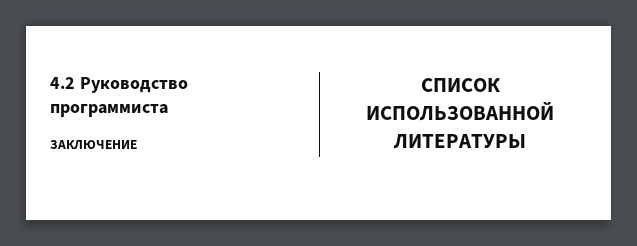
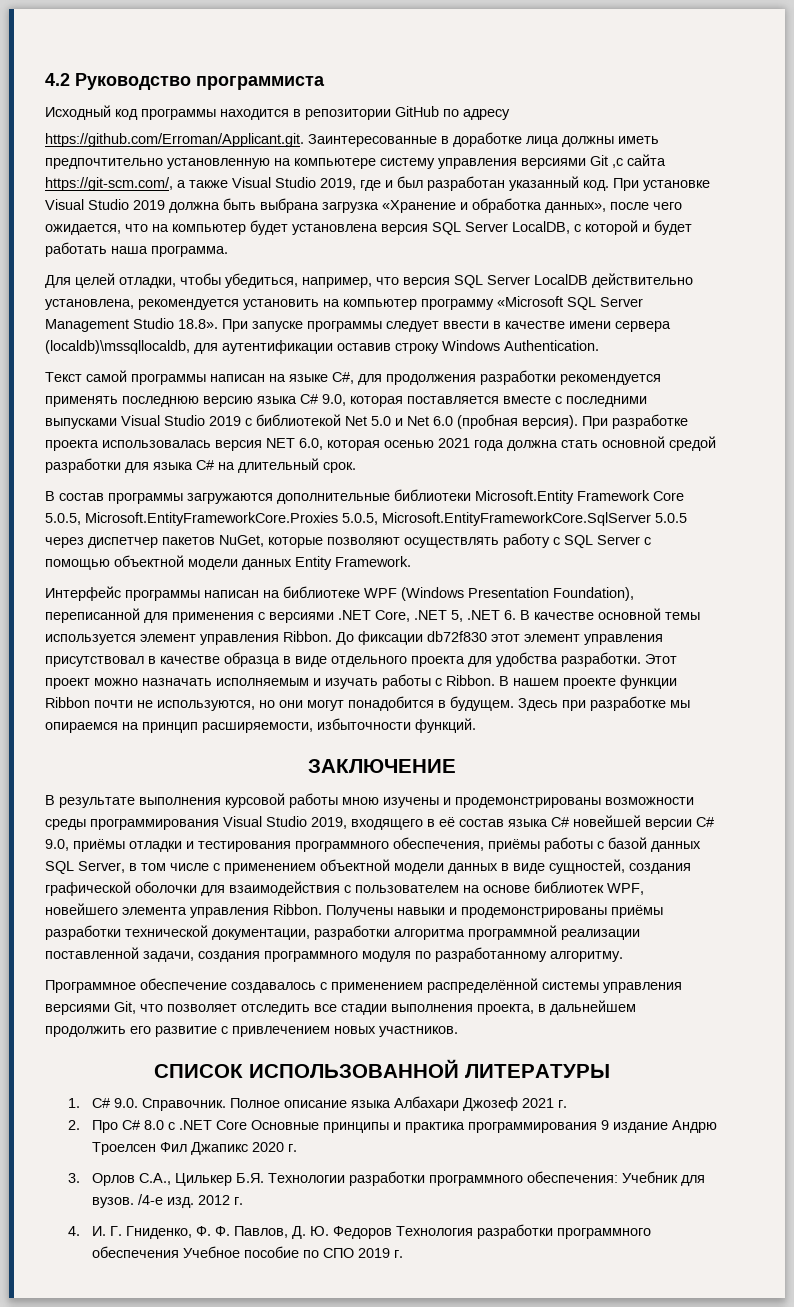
[50,140,137,150] [420,78,501,92] [366,102,554,121] [393,134,526,149] ЗАКЛЮЧЕНИЕ // СПИСОК ИСПОЛЬЗОВАННОЙ ЛИТЕРАТУРЫ -> [45,105,510,120] [45,132,659,147] [45,154,666,169] [45,176,710,191] [45,198,682,213] [45,220,692,235] [45,242,228,257] [45,273,693,288] [45,296,643,310] [45,318,671,332] [45,340,599,354] [45,370,661,385] [45,394,647,407] [45,414,688,429] [45,436,716,451] [45,458,356,473] [45,489,684,504] [45,512,687,526] [45,533,651,548] [45,555,411,570] [45,586,634,601] [45,608,700,623] [45,631,663,645] [45,652,677,667] [45,674,677,689] [45,696,690,711] [45,718,476,733] [308,759,456,773] [45,793,694,808] [45,815,714,830] [45,837,701,852] [45,859,691,874] [45,881,644,896] [45,903,663,918] [45,925,640,940] [45,947,623,962] [45,978,682,993] [45,1000,636,1015] [45,1026,458,1037] [154,1059,610,1078] [68,1096,567,1111] [68,1120,717,1133] [91,1142,297,1155] [68,1171,705,1186] [91,1194,243,1208] [68,1224,651,1239] [91,1246,403,1258] Исходный код программы находится в репозитории GitHub по адресу // https://github.com/Erroman/Applicant.git. Заинтересованные в доработке лица должны иметь предпочтительно установленную на компьютере систему управления версиями Git ,с сайта https://git-scm.com/, а также Visual Studio 2019, где и был разработан указанный код. При установке Visual Studio 2019 должна быть выбрана загрузка «Хранение и обработка данных», после чего ожидается, что на компьютер будет установлена версия SQL Server LocalDB, с которой и будет работать наша программа. // Для целей отладки, чтобы убедиться, например, что версия SQL Server LocalDB действительно установлена, рекомендуется установить на компьютер программу «Microsoft SQL Server Management Studio 18.8». При запуске программы следует ввести в качестве имени сервера (localdb)\mssqllocaldb, для аутентификации оставив строку Windows Authentication. // Текст самой программы написан на языке C#, для продолжения разработки рекомендуется применять последнюю версию языка C# 9.0, которая поставляется вместе с последними выпусками Visual Studio 2019 с библиотекой Net 5.0 и Net 6.0 (пробная версия). При разработке проекта использовалась версия NET 6.0, которая осенью 2021 года должна стать основной средой разработки для языка C# на длительный срок. // В состав программы загружаются дополнительные библиотеки Microsoft.Entity Framework Core 5.0.5, Microsoft.EntityFrameworkCore.Proxies 5.0.5, Microsoft.EntityFrameworkCore.SqlServer 5.0.5 через диспетчер пакетов NuGet, которые позволяют осуществлять работу с SQL Server с помощью объектной модели данных Entity Framework. // Интерфейс программы написан на библиотеке WPF (Windows Presentation Foundation), переписанной для применения с версиями .NET Core, .NET 5, .NET 6. В качестве основной темы используется элемент управления Ribbon. До фиксации db72f830 этот элемент управления присутствовал в качестве образца в виде отдельного проекта для удобства разработки. Этот проект можно назначать исполняемым и изучать работы с Ribbon. В нашем проекте функции Ribbon почти не используются, но они могут понадобится в будущем. Здесь при разработке мы опираемся на принцип расширяемости, избыточности функций. // ЗАКЛЮЧЕНИЕ // В результате выполнения курсовой работы мною изучены и продемонстрированы возможности среды программирования Visual Studio 2019, входящего в её состав языка C# новейшей версии C# 9.0, приёмы отладки и тестирования программного обеспечения, приёмы работы с базой данных SQL Server, в том числе с применением объектной модели данных в виде сущностей, создания графической оболочки для взаимодействия с пользователем на основе библиотек WPF, новейшего элемента управления Ribbon. Получены навыки и продемонстрированы приёмы разработки технической документации, разработки алгоритма программной реализации поставленной задачи, создания программного модуля по разработанному алгоритму. // Программное обеспечение создавалось с применением распределённой системы управления версиями Git, что позволяет отследить все стадии выполнения проекта, в дальнейшем продолжить его развитие с привлечением новых участников. // СПИСОК ИСПОЛЬЗОВАННОЙ ЛИТЕРАТУРЫ // 1. C# 9.0. Справочник. Полное описание языка Албахари Джозеф 2021 г. // 2. Про C# 8.0 c .NET Core Основные принципы и практика программирования 9 издание Андрю Троелсен Фил Джапикс 2020 г. // 3. Орлов С.А., Цилькер Б.Я. Технологии разработки программного обеспечения: Учебник для вузов. /4-е изд. 2012 г. // 4. И. Г. Гниденко, Ф. Ф. Павлов, Д. Ю. Федоров Технология разработки программного обеспечения Учебное пособие по СПО 2019 г.

